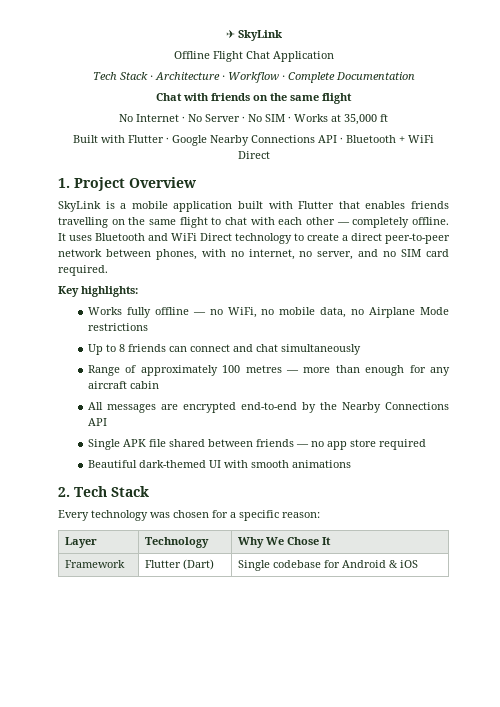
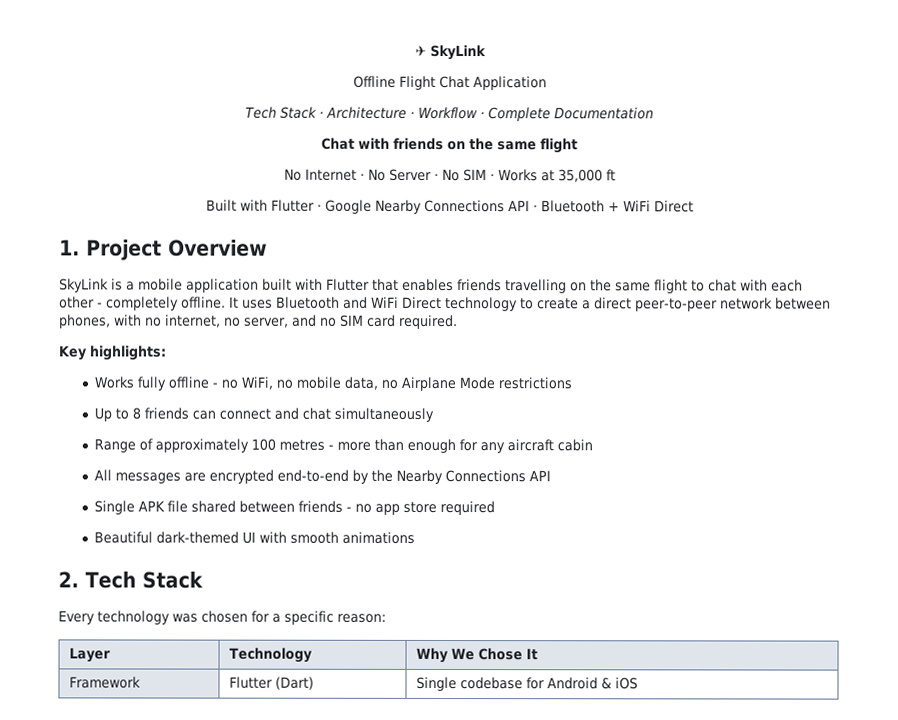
[336,222,350,225] — -> [97,302,103,308] -
[192,312,206,315] — -> [211,382,218,388] -
[286,370,300,373] — -> [327,444,334,450] -
[296,444,310,447] — -> [345,506,352,512] -

